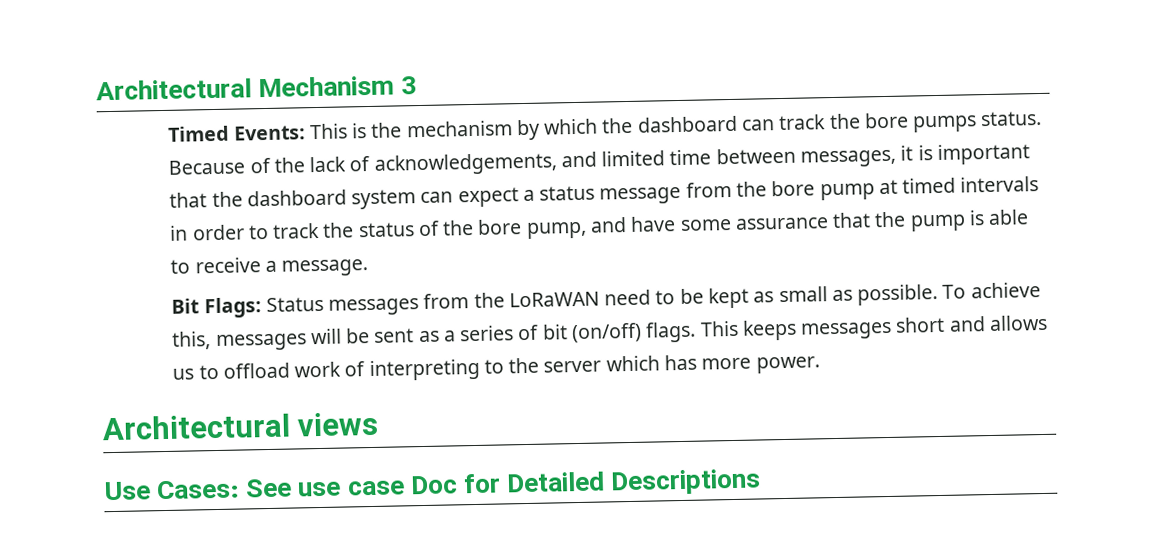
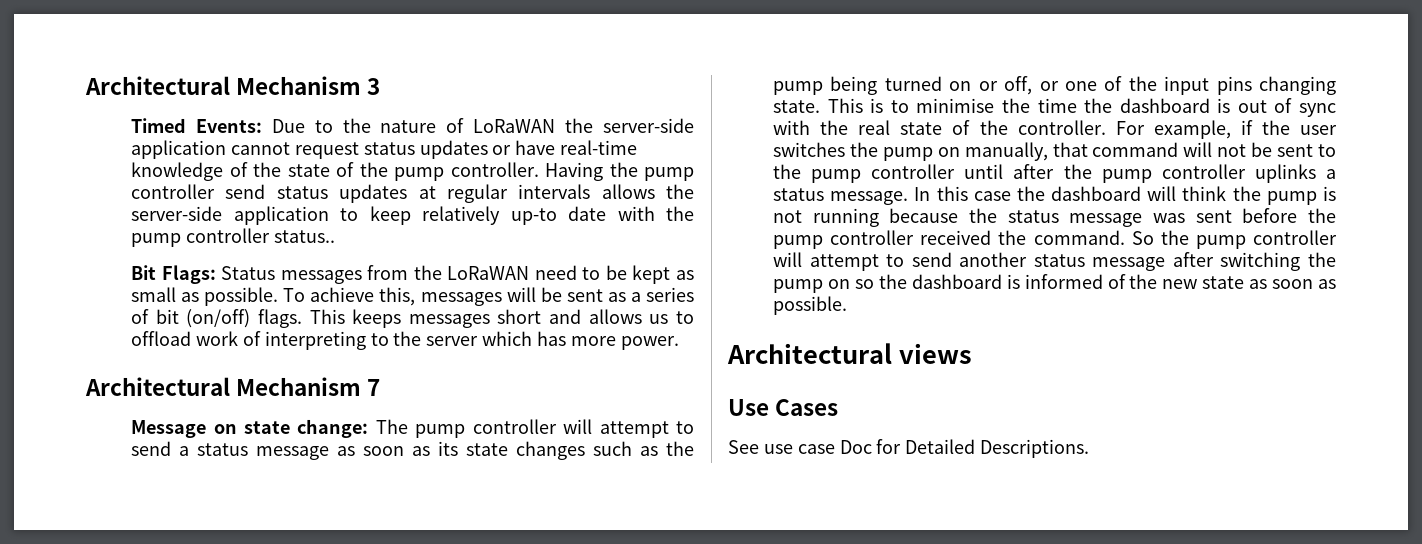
[309,110,1043,141] [168,143,1030,176] [169,176,1040,210] [169,209,1030,241] [170,257,369,277] This is the mechanism by which the dashboard can track the bore pumps status. Because of the lack of acknowledgements, and limited time between messages, it is important that the dashboard system can expect a status message from the bore pump at timed intervals in order to track the status of the bore pump, and have some assurance that the pump is able to receive a message. -> [271,118,694,133] [131,140,638,159] [131,162,694,181] [131,184,694,203] [131,206,694,225] [131,228,335,247] Due to the nature of LoRaWAN the server-side application cannot request status updates or have real-time knowledge of the state of the pump controller. Having the pump controller send status updates at regular intervals allows the server-side application to keep relatively up-to date with the pump controller status..
(820, 365) none -> [85,377,381,396] [131,419,694,438] [131,441,695,460] [773,76,1337,95] [773,98,1336,117] [773,120,1337,139] [773,142,1336,161] [773,164,1336,183] [773,186,1336,205] [773,208,1336,227] [773,230,1337,249] [773,252,1336,271] [773,274,1337,293] [773,296,848,315] // Architectural Mechanism 7 // Message on state change: The pump controller will attempt to send a status message as soon as its state changes such as the pump being turned on or off, or one of the input pins changing state. This is to minimise the time the dashboard is out of sync with the real state of the controller. For example, if the user switches the pump on manually, that command will not be sent to the pump controller until after the pump controller uplinks a status message. In this case the dashboard will think the pump is not running because the status message was sent before the pump controller received the command. So the pump controller will attempt to send another status message after switching the pump on so the dashboard is informed of the new state as soon as possible.
[156,479,241,500] Cases: -> [775,399,839,416] Cases //
[610,468,762,496] Descriptions -> [980,439,1090,458] Descriptions.

